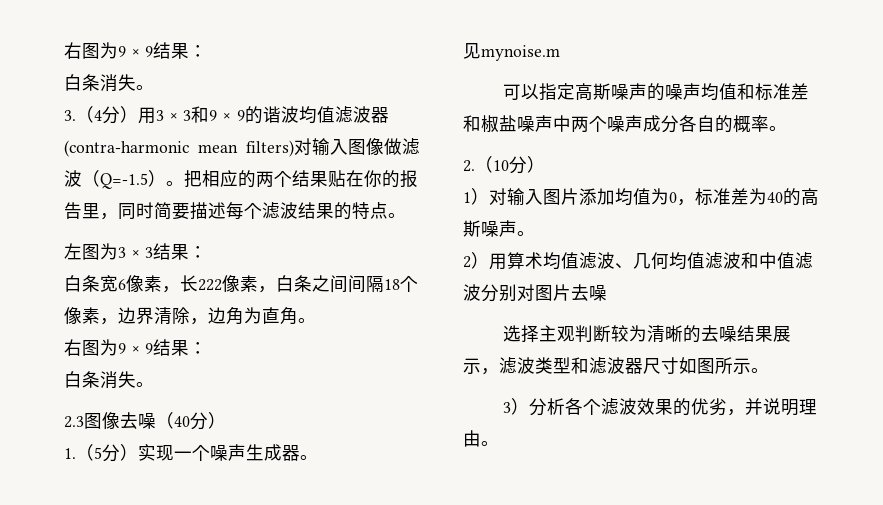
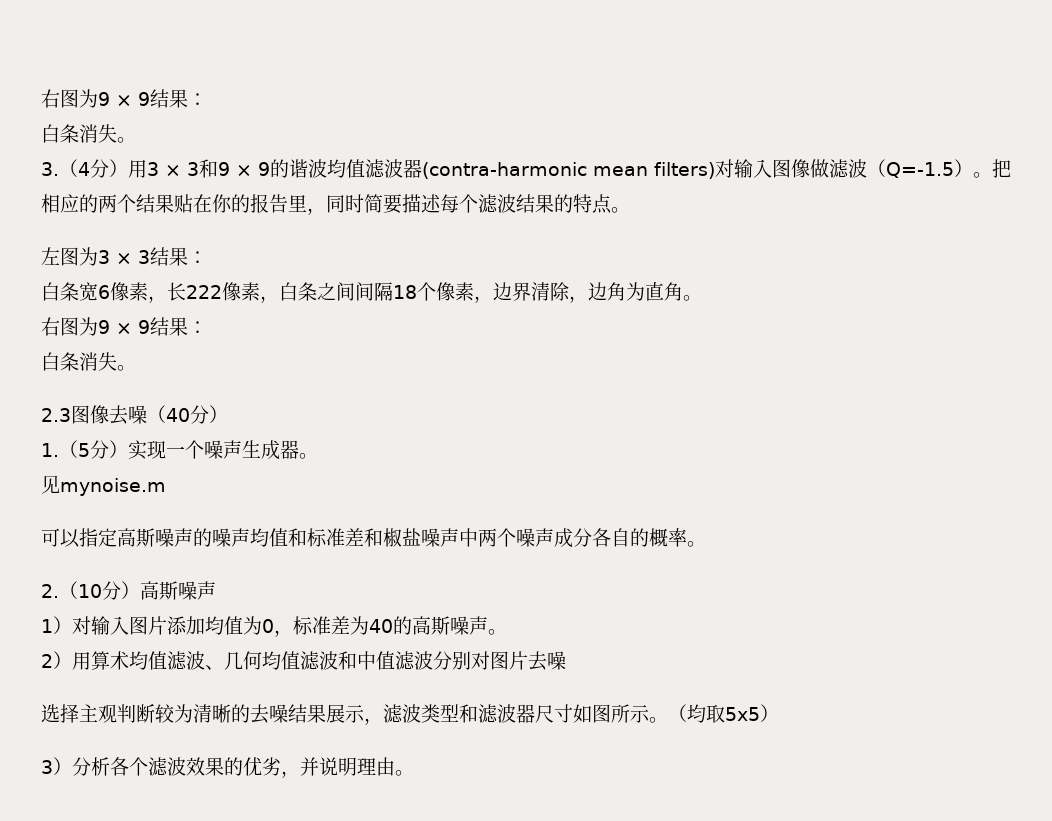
(545, 164) none -> [140,581,216,600] 高斯噪声
(769, 370) none -> [668,704,779,723] （均取5x5）

